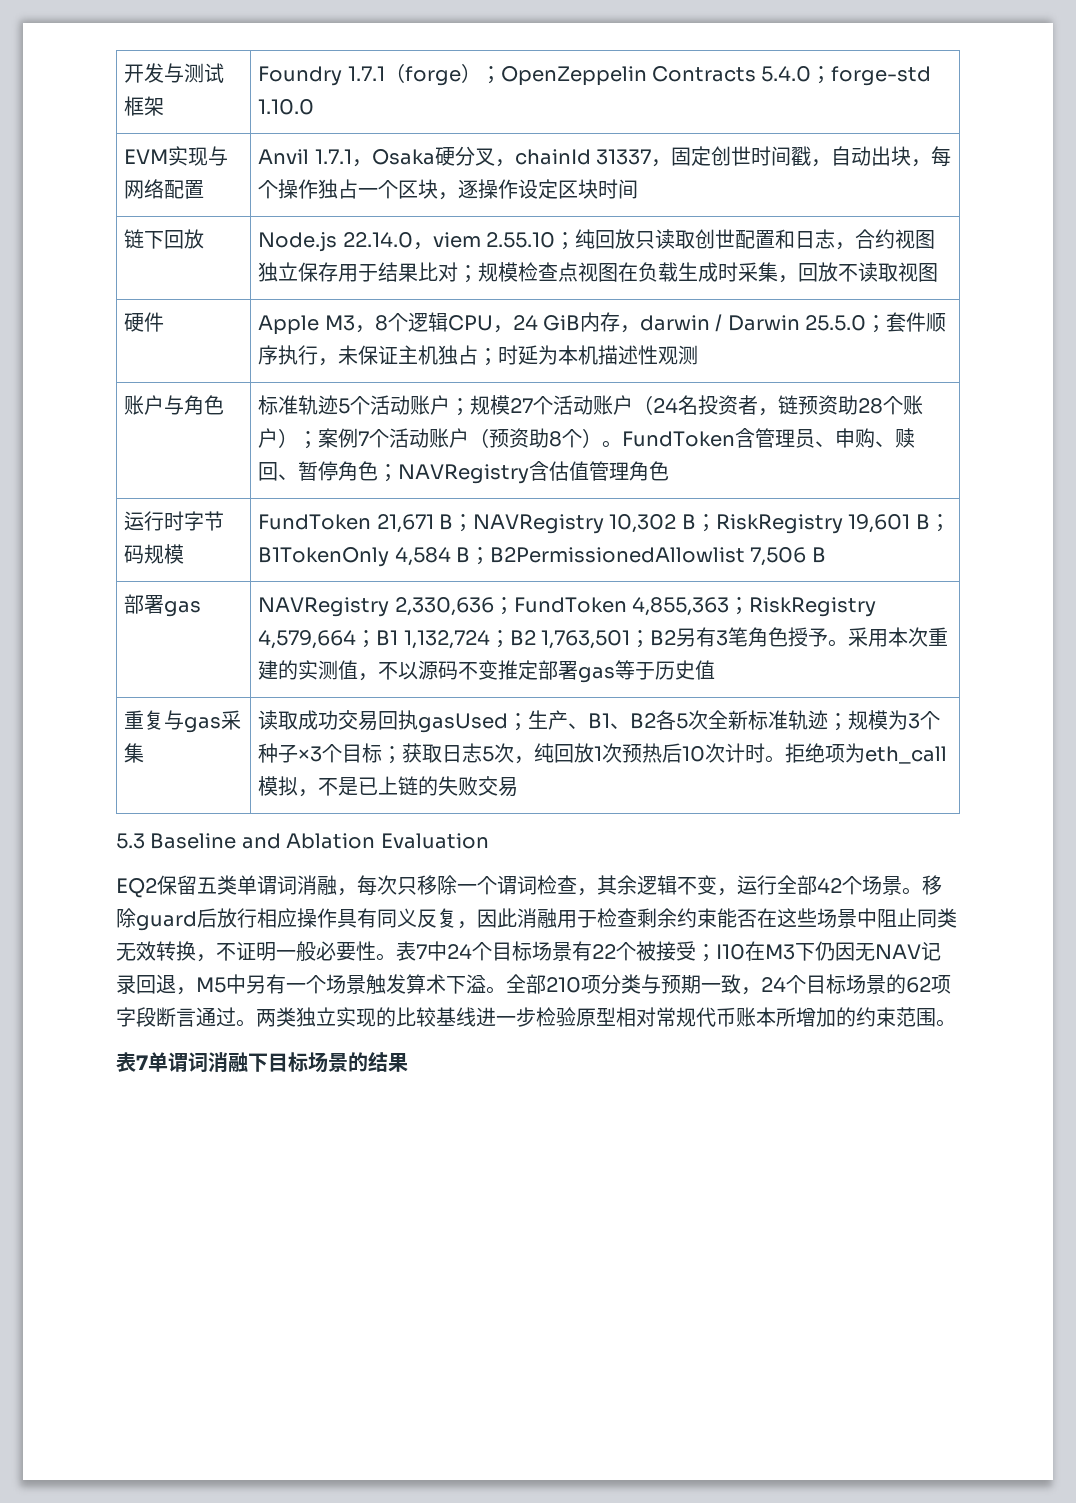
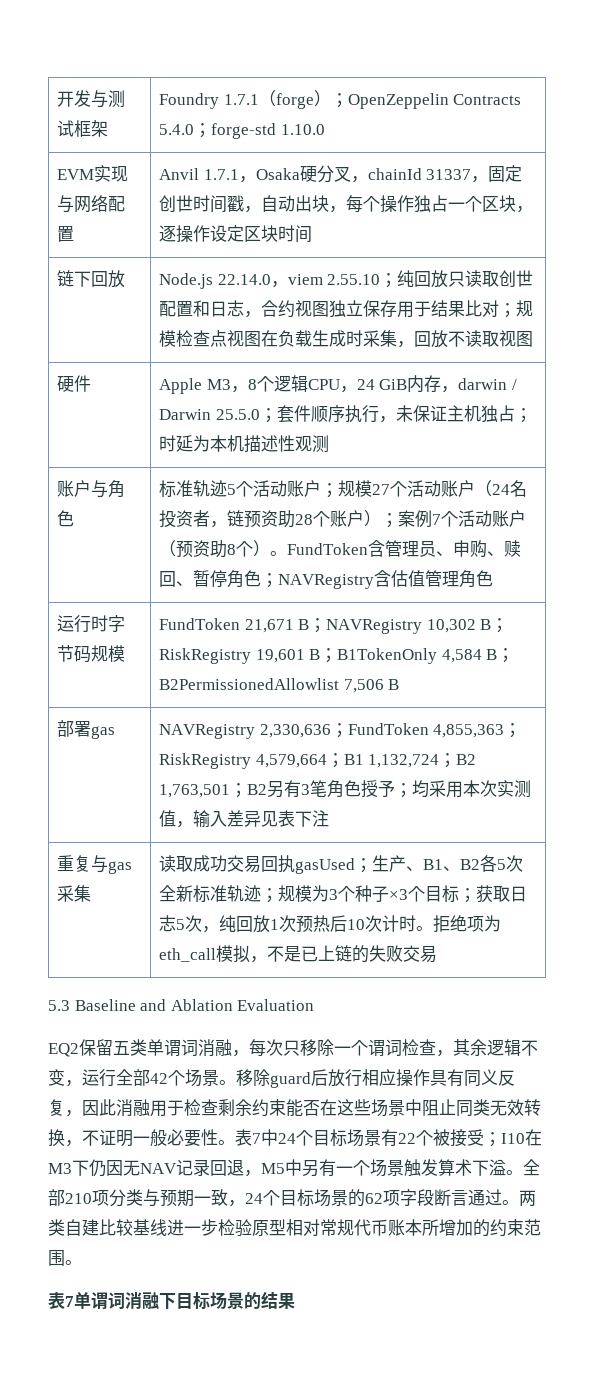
[828,639,849,647] 。 -> [395,780,430,798] ；均
[928,627,949,646] [258,660,299,680] 重建的 -> (498, 788) none
[378,660,716,683] 不以源码不变推定部署gas等于历史值 -> [193,810,330,828] 输入差异见表下注
[296,1007,396,1027] 独立实现的 -> [65,1219,99,1236] 自建

